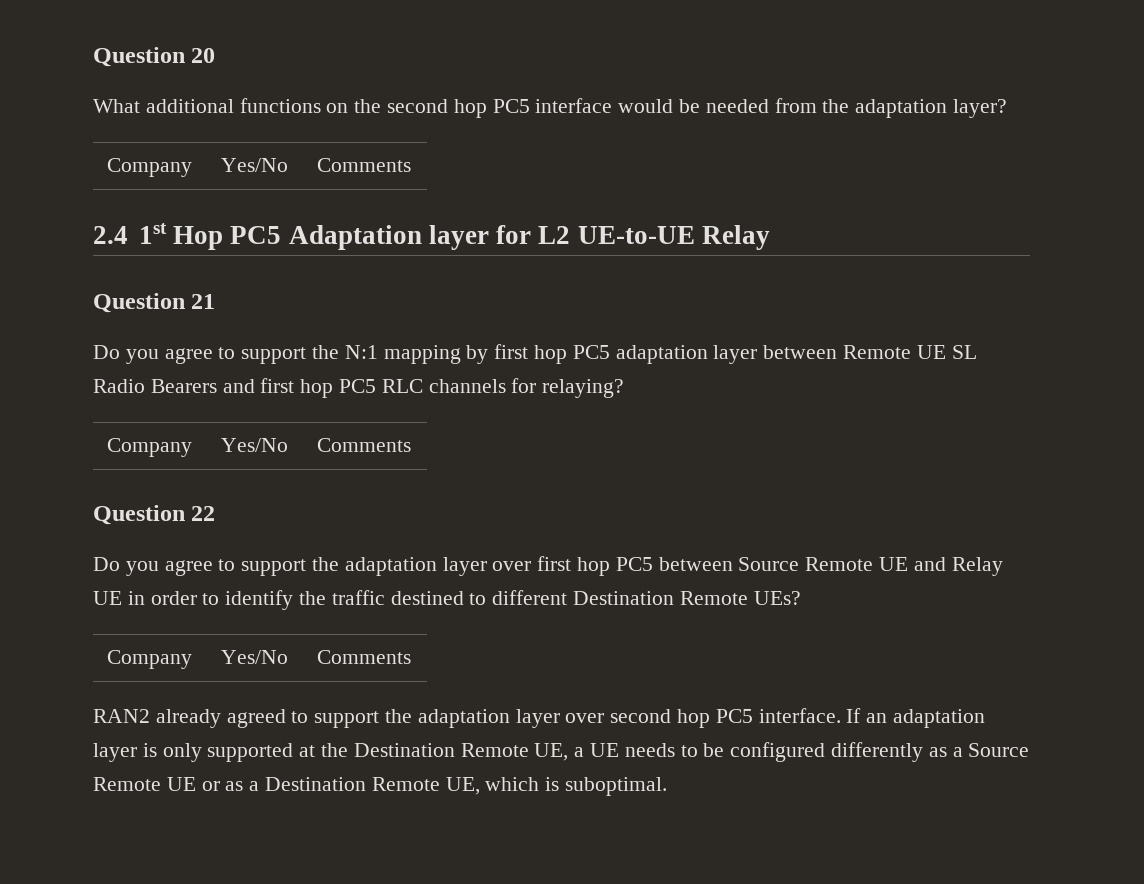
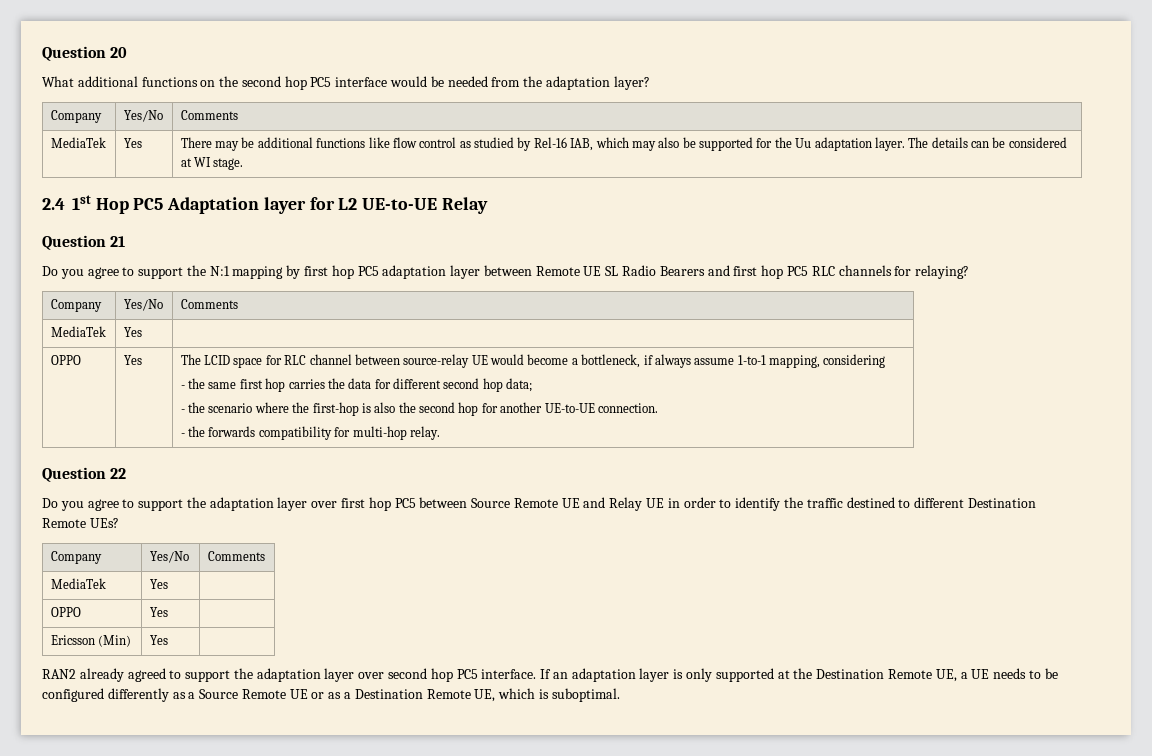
(412, 165) none -> [50,137,106,148] [123,138,142,148] [180,137,1067,151] [180,157,244,170] // MediaTek | Yes | There may be additional functions like flow control as studied by Rel-16 IAB, which may also be supported for the Uu adaptation layer. The details can be considered at WI stage.
(412, 445) none -> [50,326,106,337] [123,327,142,337] [50,355,81,365] [123,355,142,365] [180,354,886,368] [180,378,533,392] [180,402,658,416] [180,426,440,440] // MediaTek | Yes | // OPPO | Yes | The LCID space for RLC channel between source-relay UE would become a bottleneck, if always assume 1-to-1 mapping, considering // - the same first hop carries the data for different second hop data; // - the scenario where the first-hop is also the second hop for another UE-to-UE connection. // - the forwards compatibility for multi-hop relay.
(412, 657) none -> [50,578,106,589] [149,579,168,589] [50,607,81,617] [149,607,168,617] [50,635,132,647] [149,635,168,645] // MediaTek | Yes | // OPPO | Yes | // Ericsson (Min) | Yes |

